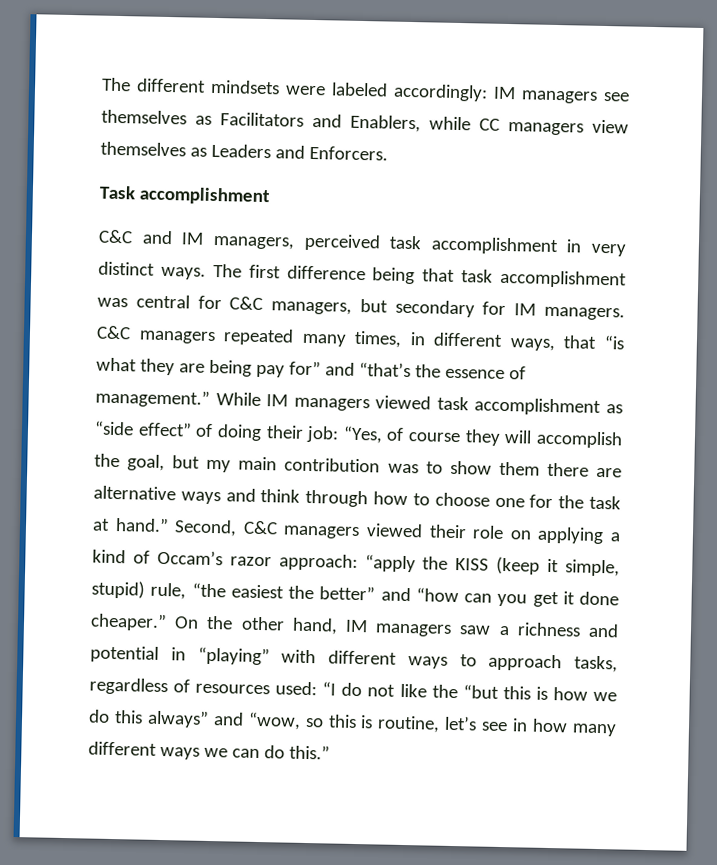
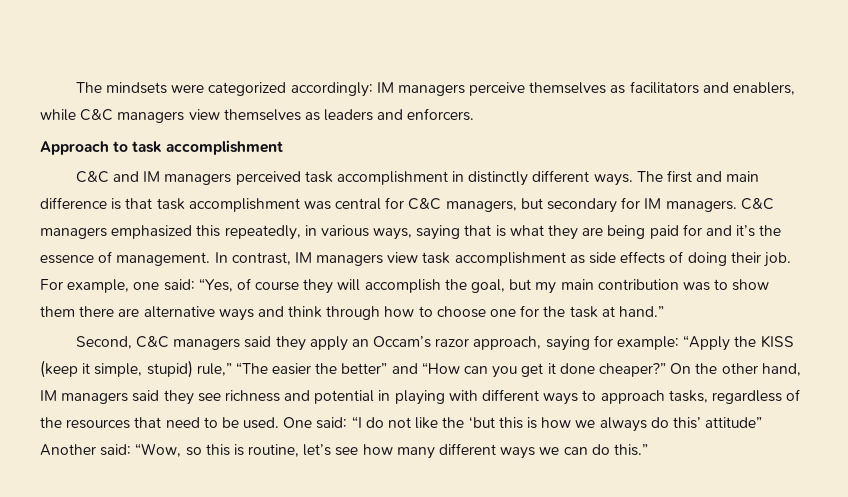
[101,77,206,93] The different -> [75,82,102,93] The
[331,82,388,97] labeled -> [208,82,287,96] categorized
[603,91,630,102] [101,109,629,136] [100,141,388,161] [99,185,136,200] see themselves as Facilitators and Enablers, while CC managers view themselves as Leaders and Enforcers. // Task -> [469,81,796,96] [40,108,475,123] [40,141,163,155] perceive themselves as facilitators and enablers, while C&C managers view themselves as leaders and enforcers. // Approach to task
[212,235,294,250] managers, -> [164,173,232,185] managers
[591,243,626,257] [98,261,155,276] very distinct -> [468,170,590,186] distinctly different
[286,265,416,285] difference being -> [696,171,760,182] [40,197,122,210] and main difference is
[223,328,625,352] [96,357,526,380] [95,388,432,412] repeated many times, in different ways, that “is what they are being pay for” and “that’s the essence of management.” While IM managers viewed -> [111,224,782,240] [40,251,419,266] emphasized this repeatedly, in various ways, saying that is what they are being paid for and it’s the essence of management. In contrast, IM managers view
[94,420,192,437] “side effect” -> [589,251,666,264] side effects
[306,425,340,443] job: -> [763,252,791,267] [40,279,195,293] job. For example, one said:
(169, 525) none -> (664, 311) //
[366,523,621,545] [92,549,416,573] viewed their role on applying a kind of Occam’s razor approach: “apply -> [244,335,731,351] said they apply an Occam’s razor approach, saying for example: “Apply
[150,582,284,600] rule, “the easiest -> [196,362,312,376] rule,” “The easier
[415,587,459,603] “how -> [421,362,460,374] “How
[90,612,167,632] cheaper.” -> [598,363,666,377] cheaper?”
[459,625,510,636] saw a -> [132,390,221,405] said they see
[197,646,270,666] “playing” -> [394,390,445,405] playing
[195,681,318,696] resources used: -> [40,417,348,429] the resources that need to be used. One said:
[462,684,499,699] “but -> [468,416,495,428] ‘but
[88,709,301,730] do this always” and “wow, -> [599,417,763,432] [40,443,182,457] always do this’ attitude” Another said: “Wow,
[512,718,529,732] in -> (359, 451) none

